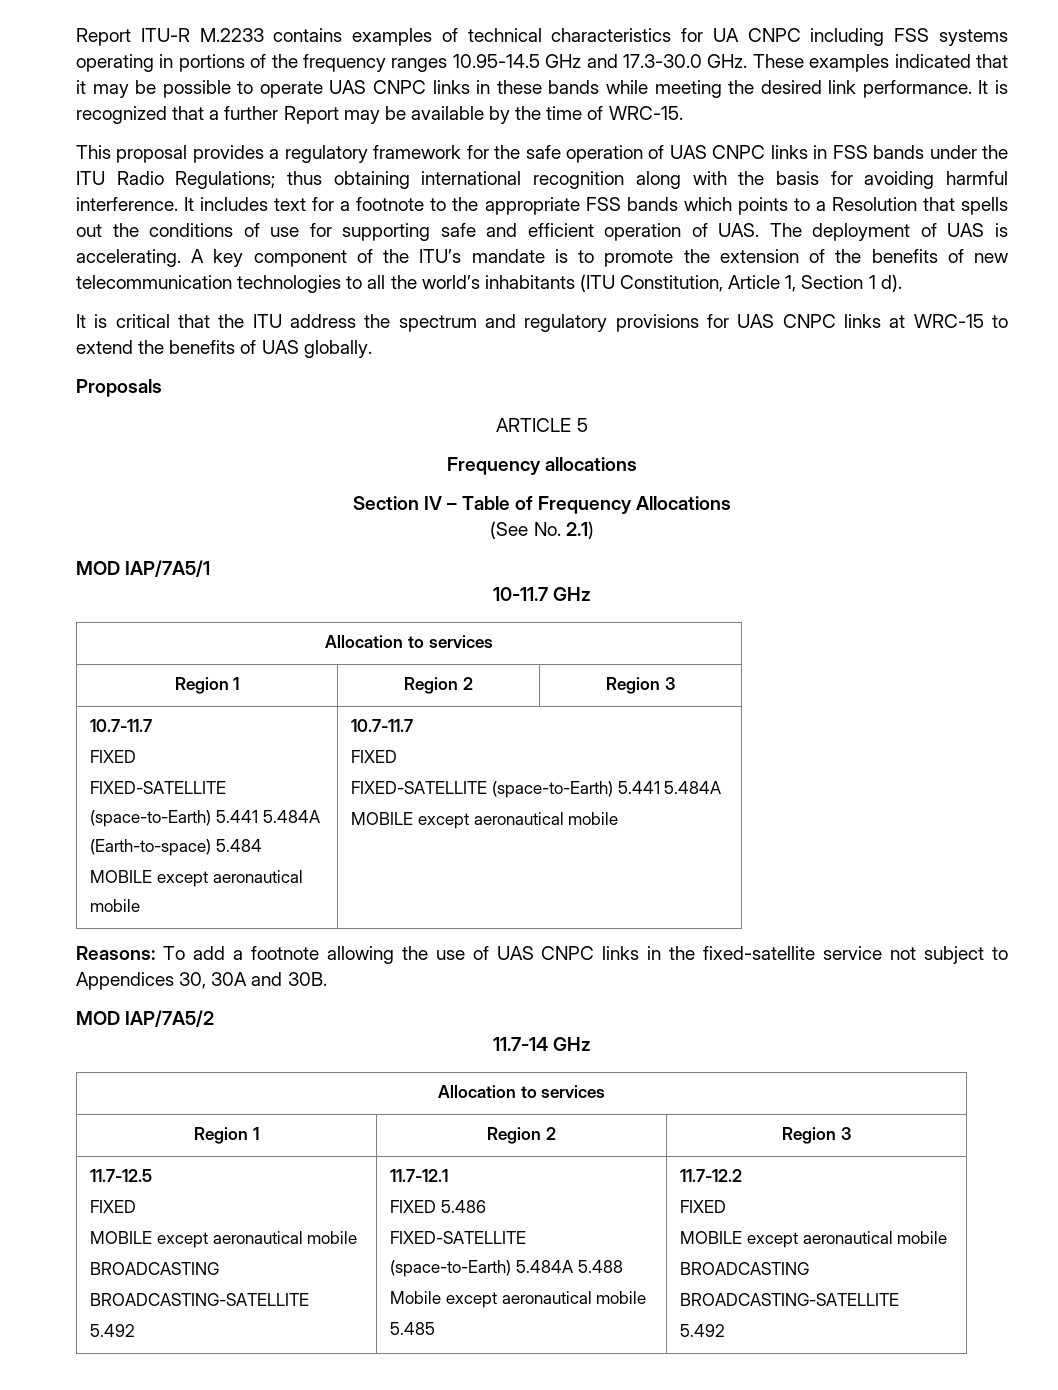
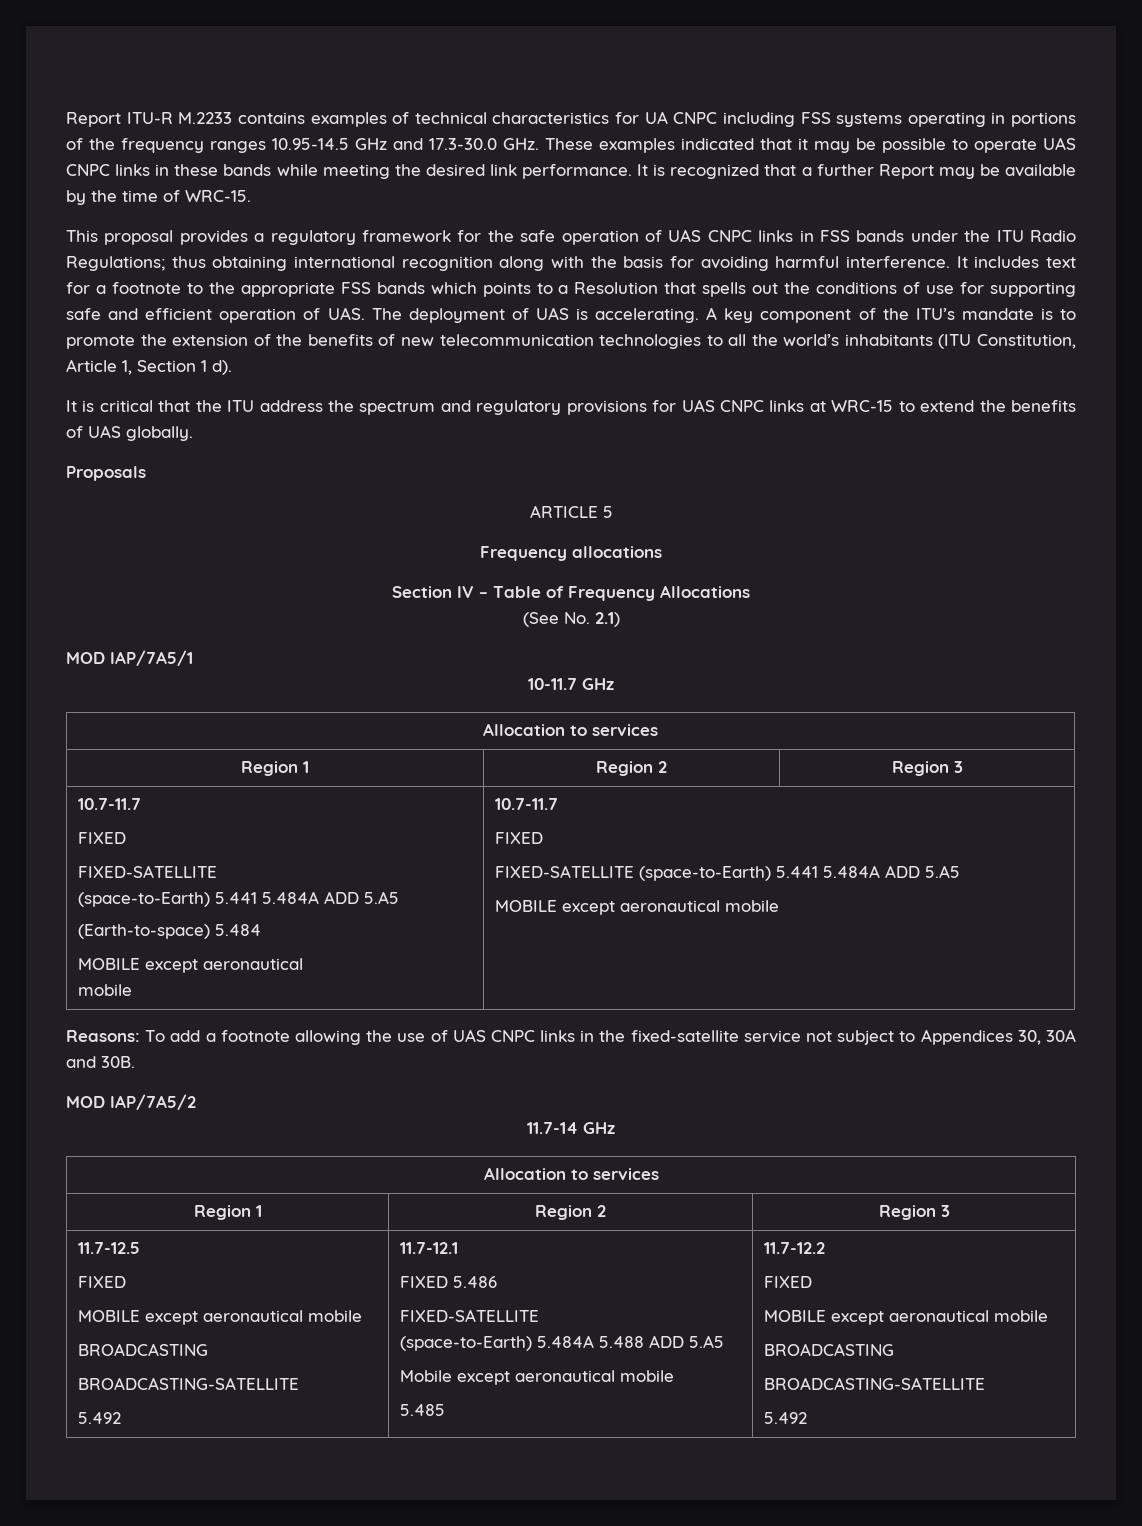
(320, 816) none -> [323,891,399,904] ADD 5.A5
(722, 787) none -> [884,865,960,878] ADD 5.A5
(623, 1266) none -> [648,1335,724,1348] ADD 5.A5

